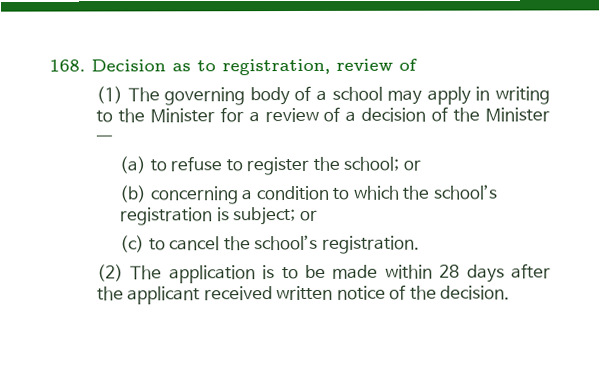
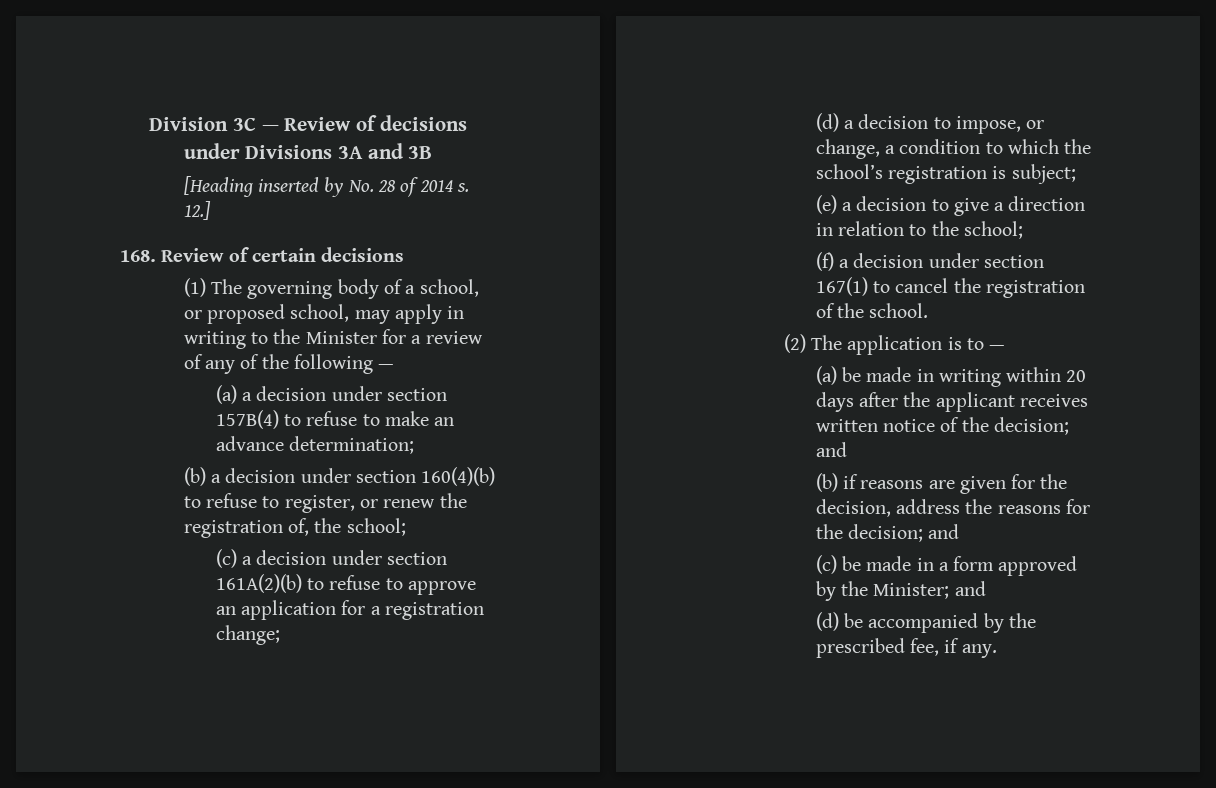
[49,58,417,76] 168. Decision as to registration, review of -> [149,115,467,131] [183,143,433,159] [183,176,469,197] [183,201,211,220] [120,247,405,262] Division 3C — Review of decisions under Divisions 3A and 3B // [Heading inserted by No. 28 of 2014 s. 12.] // 168. Review of certain decisions
[331,86,383,101] school -> [419,279,479,297] [183,304,350,324] school, or proposed school,
[345,106,551,122] [95,135,113,142] [119,156,421,176] [119,185,239,205] a decision of the Minister — // (a) to refuse to register the school; or // (b) concerning -> [205,354,395,374] [215,385,447,404] [215,410,455,429] [215,436,415,454] [183,467,496,486] [183,493,467,513] [183,518,406,538] [215,549,447,568] [215,574,476,595] [215,600,484,620] [215,625,280,645] [815,113,1045,134] [815,139,880,159] any of the following — // (a) a decision under section 157B(4) to refuse to make an advance determination; // (b) a decision under section 160(4)(b) to refuse to register, or renew the registration of, the school; // (c) a decision under section 161A(2)(b) to refuse to approve an application for a registration change; // (d) a decision to impose, or change,
[299,209,318,222] [120,234,420,254] or // (c) to cancel the school’s registration. -> [815,195,1086,216] [815,221,1023,239] [815,252,1044,271] [815,277,1085,298] [815,303,929,318] // (e) a decision to give a direction in relation to the school; // (f) a decision under section 167(1) to cancel the registration of the school.
[304,264,461,279] be made within 28 -> [989,345,1006,350] [815,366,1087,387] — // (a) be made in writing within 20
[203,286,273,301] received -> [1019,394,1088,407] receives
[440,285,511,300] decision. -> [993,417,1069,435] [815,442,847,457] [815,473,1068,494] [815,499,1090,517] [815,524,960,542] [815,555,1078,576] [815,581,986,601] [815,612,1036,633] [815,638,997,658] decision; and // (b) if reasons are given for the decision, address the reasons for the decision; and // (c) be made in a form approved by the Minister; and // (d) be accompanied by the prescribed fee, if any.

